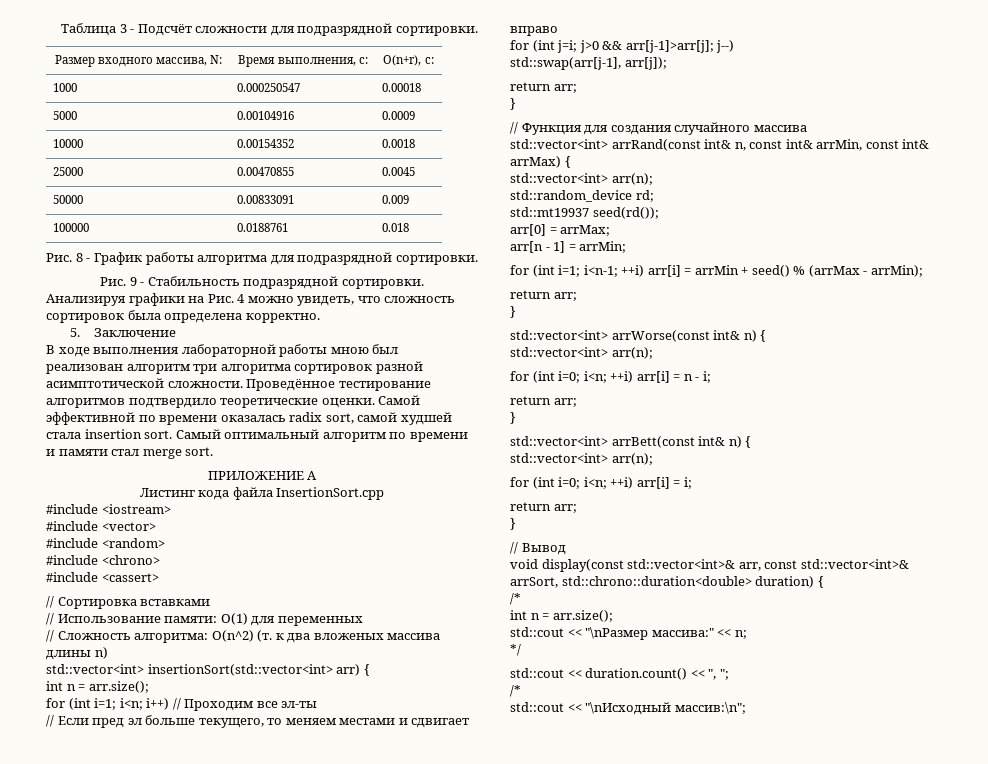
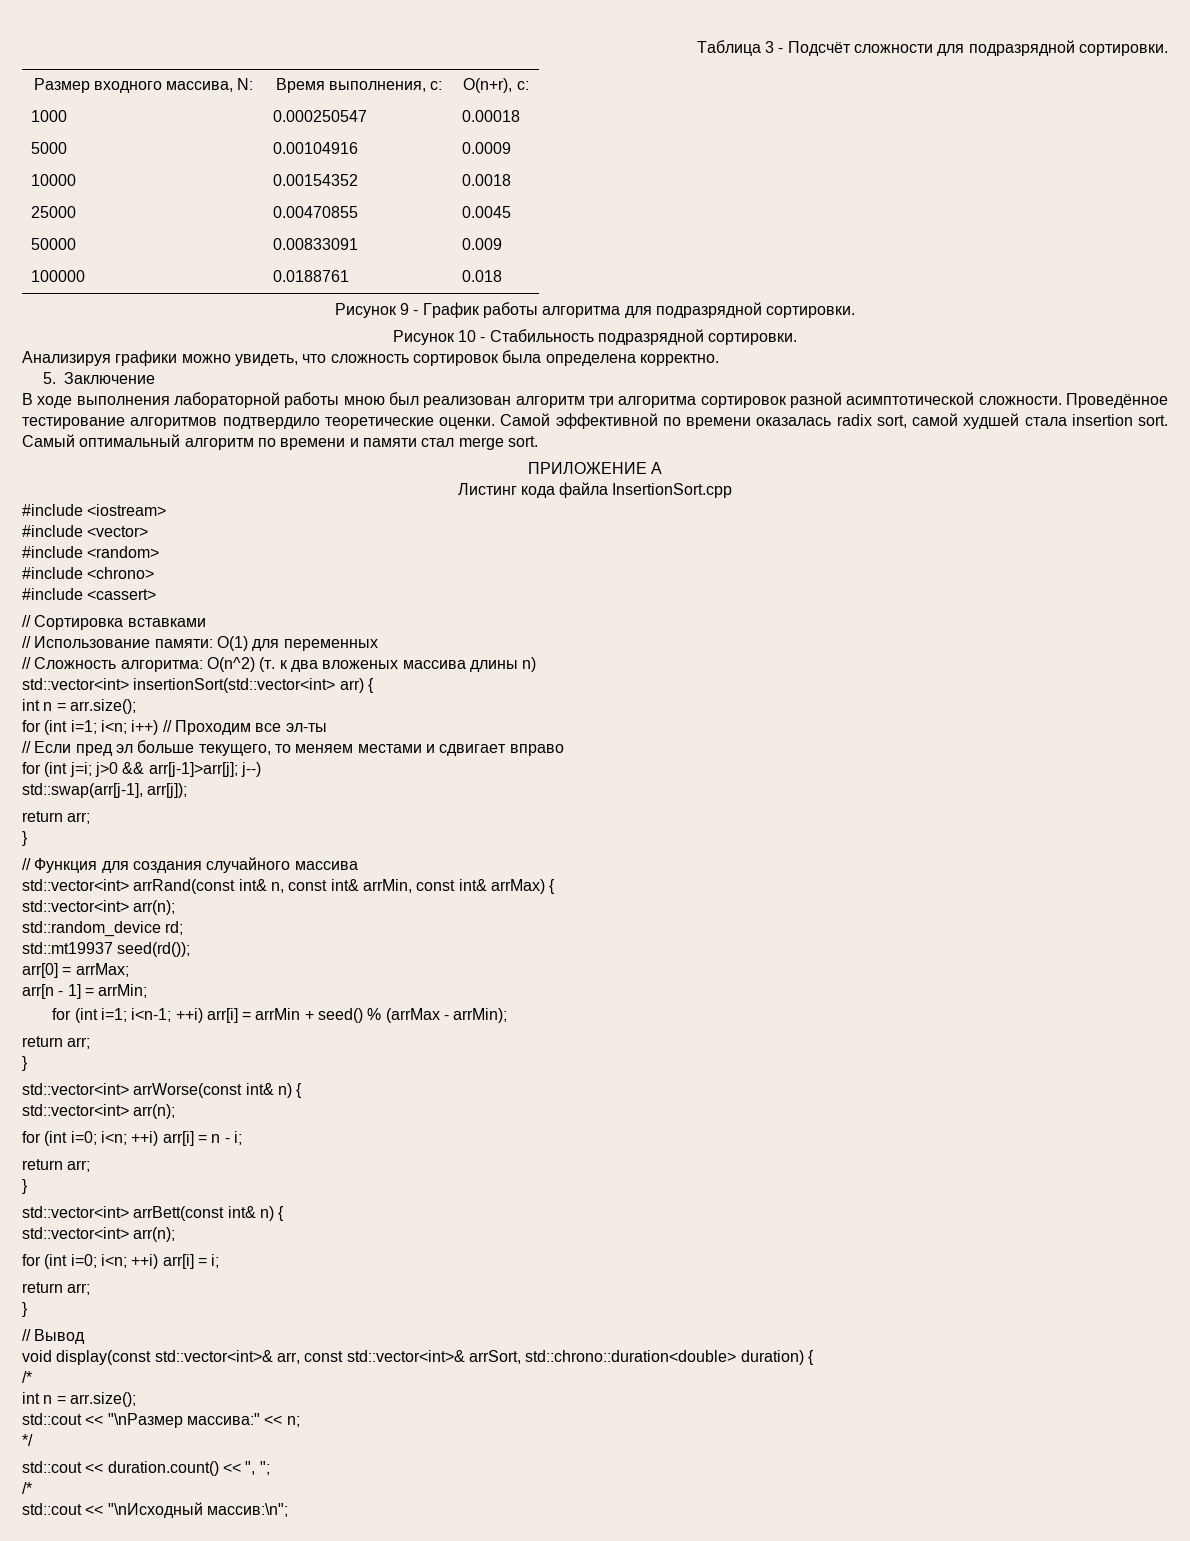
[46,253,83,262] Рис. 8 -> [334,303,410,318] Рисунок 9
[100,277,137,286] Рис. 9 -> [392,330,477,345] Рисунок 10
[188,294,246,303] на Рис. 4 -> (178, 358) none

